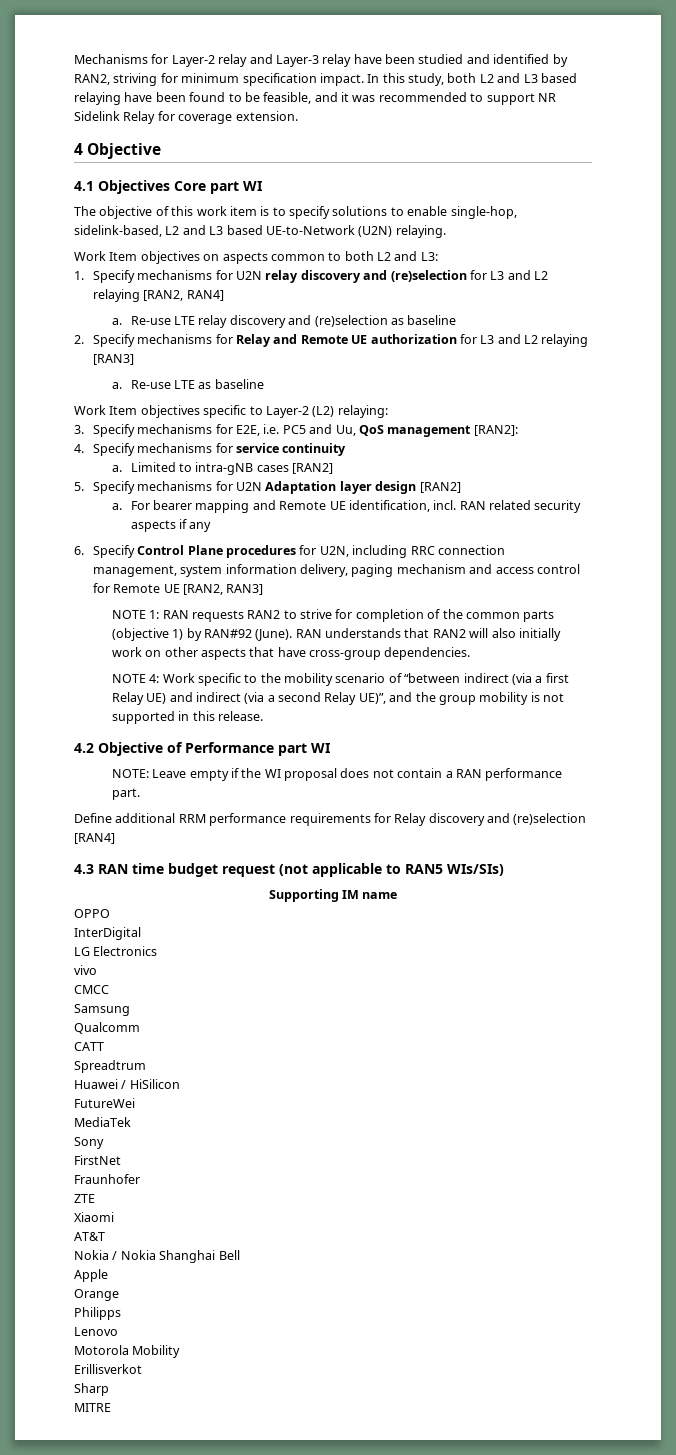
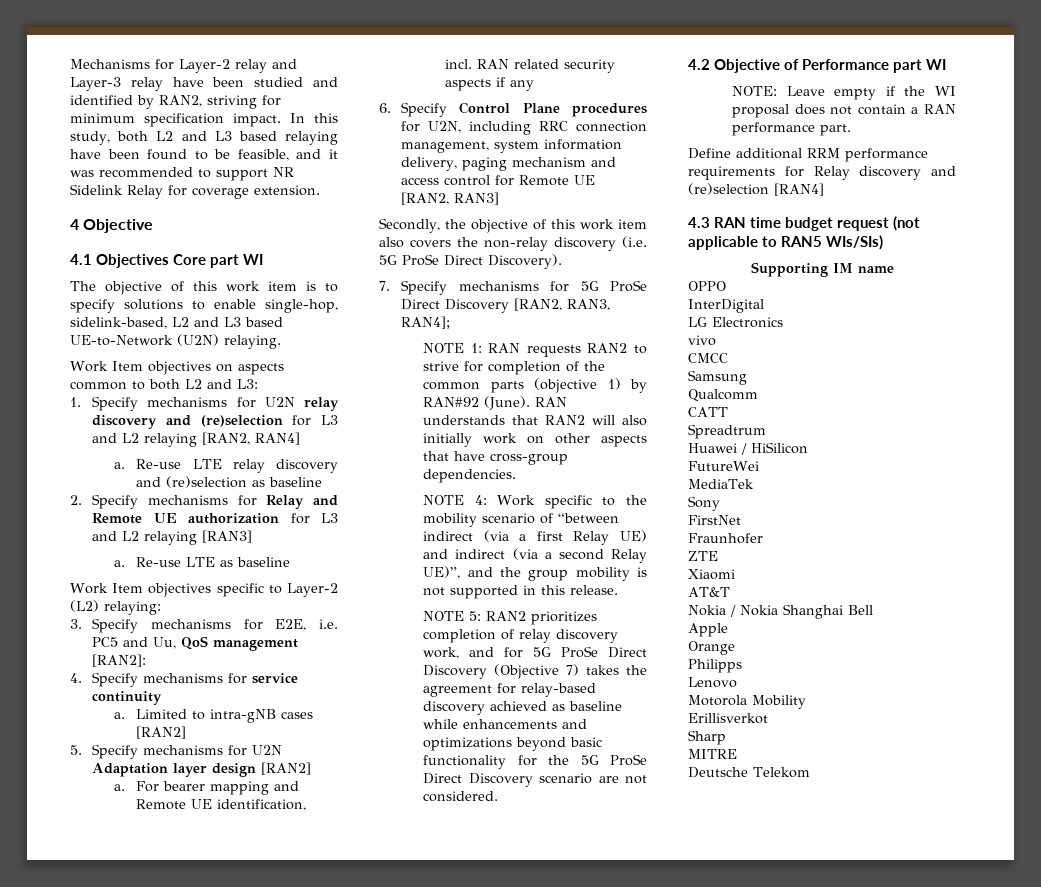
(264, 589) none -> [379,218,647,233] [379,236,647,251] [379,254,562,269] [379,280,647,295] [401,298,611,313] [401,316,451,329] // Secondly, the objective of this work item also covers the non-relay discovery (i.e. 5G ProSe Direct Discovery). // 7. Specify mechanisms for 5G ProSe Direct Discovery [RAN2, RAN3, RAN4];
(263, 716) none -> [423,611,598,625] [423,629,619,643] [423,646,647,659] [423,664,647,679] [423,683,597,697] [423,701,623,715] [423,719,588,729] [423,737,603,751] [423,754,647,769] [423,773,647,787] [423,791,499,802] // NOTE 5: RAN2 prioritizes completion of relay discovery work, and for 5G ProSe Direct Discovery (Objective 7) takes the agreement for relay-based discovery achieved as baseline while enhancements and optimizations beyond basic functionality for the 5G ProSe Direct Discovery scenario are not considered.
(111, 1407) none -> [688,767,810,778] // Deutsche Telekom

